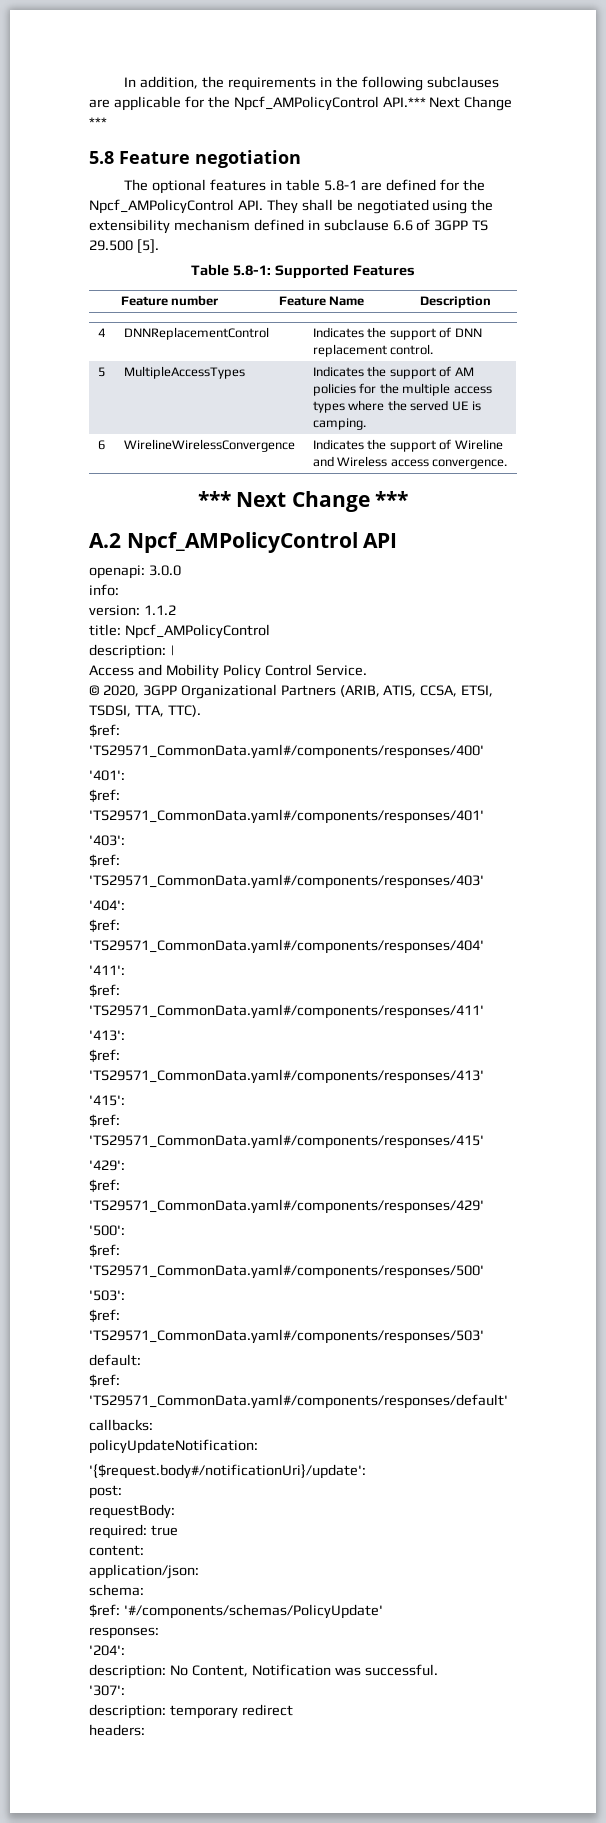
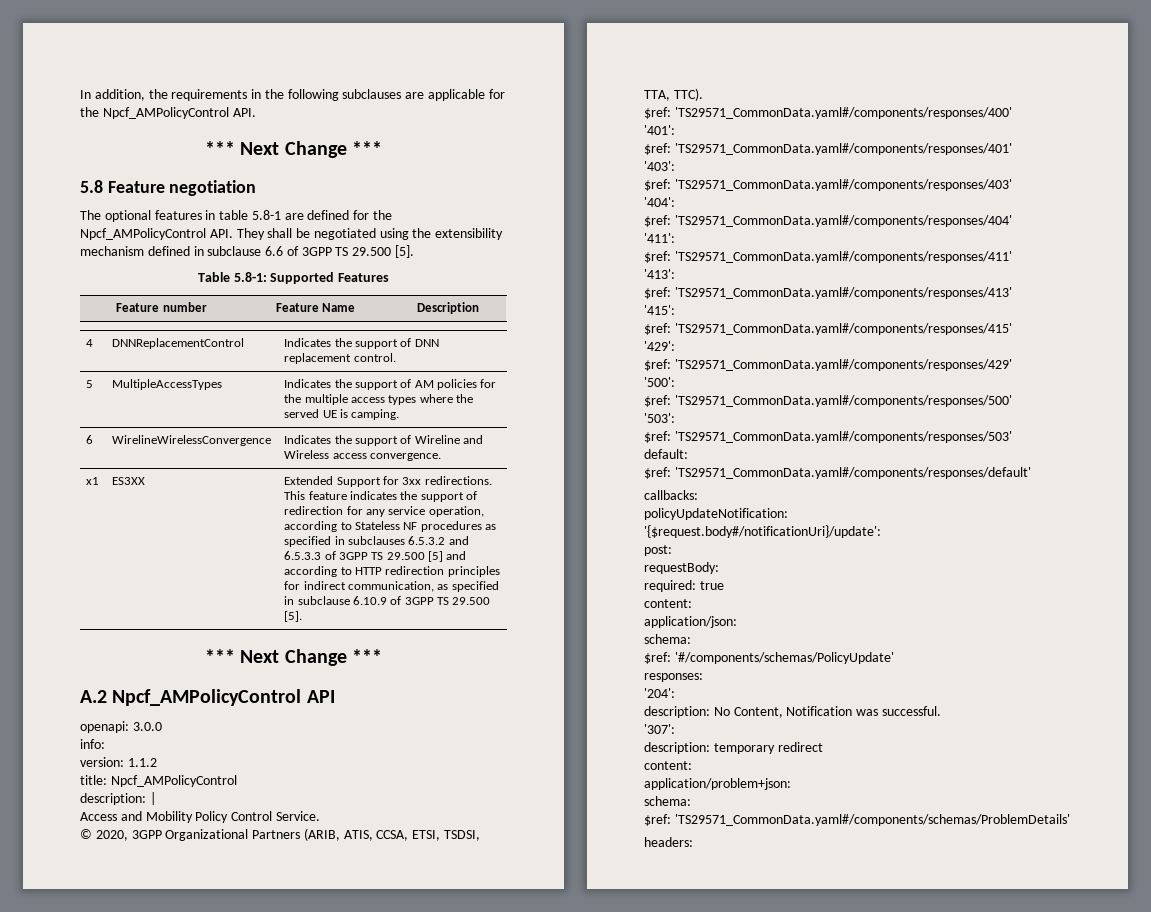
[382,97,426,107] API.*** -> [232,108,256,117] [205,141,236,155] API. // ***
(508, 464) none -> [86,477,100,485] [112,477,146,485] [284,476,492,487] [284,491,478,502] [284,506,484,517] [284,521,497,532] [284,536,469,547] [284,551,467,562] [284,566,500,577] [284,581,499,592] [284,596,491,605] [284,611,303,622] // x1 | ES3XX | Extended Support for 3xx redirections. This feature indicates the support of redirection for any service operation, according to Stateless NF procedures as specified in subclauses 6.5.3.2 and 6.5.3.3 of 3GPP TS 29.500 [5] and according to HTTP redirection principles for indirect communication, as specified in subclause 6.10.9 of 3GPP TS 29.500 [5].
(293, 1710) none -> [644,761,692,770] [644,778,791,790] [644,796,691,806] [644,814,1070,826] // content: // application/problem+json: // schema: // $ref: 'TS29571_CommonData.yaml#/components/schemas/ProblemDetails'

